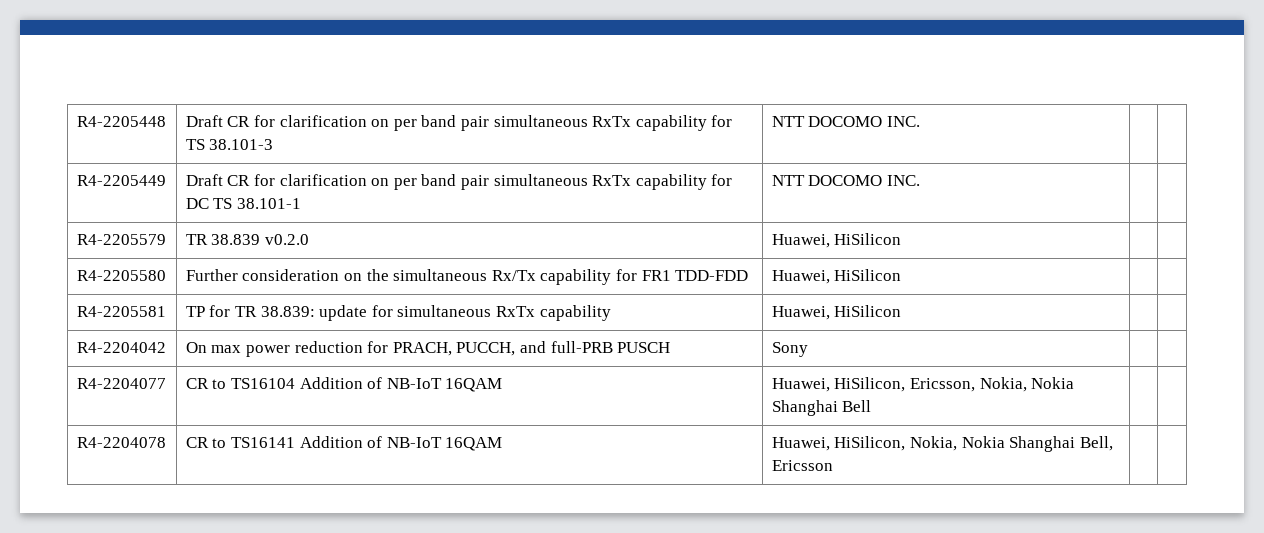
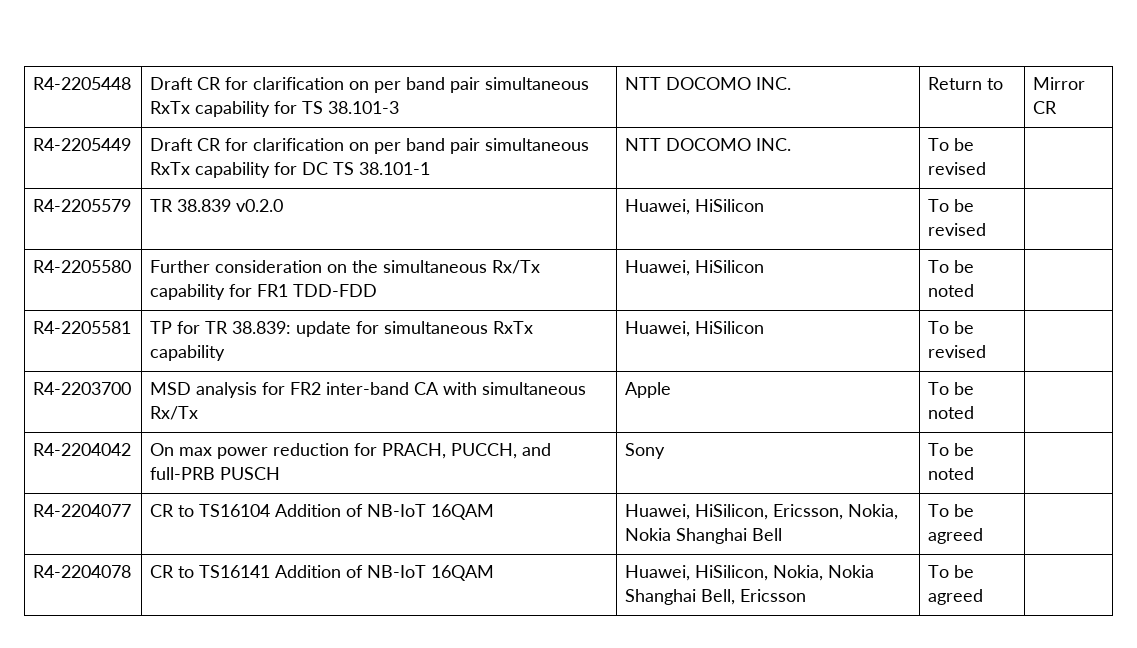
(921, 121) | -> [928,77,1004,90] [1033,77,1086,90] [1033,101,1058,114] Return to | Mirror CR
(921, 180) none -> [928,138,975,151] [928,162,987,175] To be revised
(902, 239) none -> [928,199,975,212] [928,223,987,236] To be revised
(902, 275) none -> [928,260,975,273] [928,284,975,297] To be noted
(902, 311) none -> [928,321,975,334] [928,345,987,358] [33,382,132,395] [150,382,587,398] [150,406,199,420] [625,382,672,398] [928,382,975,395] [928,406,975,419] To be revised | // R4-2203700 | MSD analysis for FR2 inter-band CA with simultaneous Rx/Tx | Apple | To be noted
(808, 349) none -> [928,443,975,456] [928,467,975,480] To be noted
(872, 406) none -> [928,504,975,517] [928,528,984,544] To be agreed
(833, 465) none -> [928,565,975,578] [928,589,984,605] To be agreed

